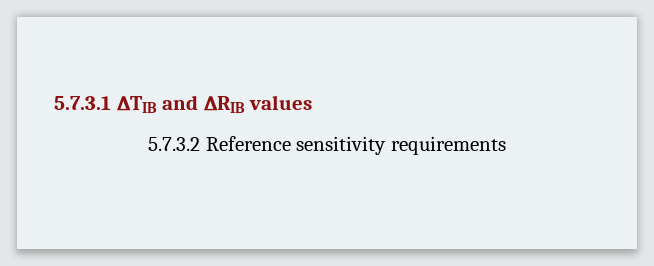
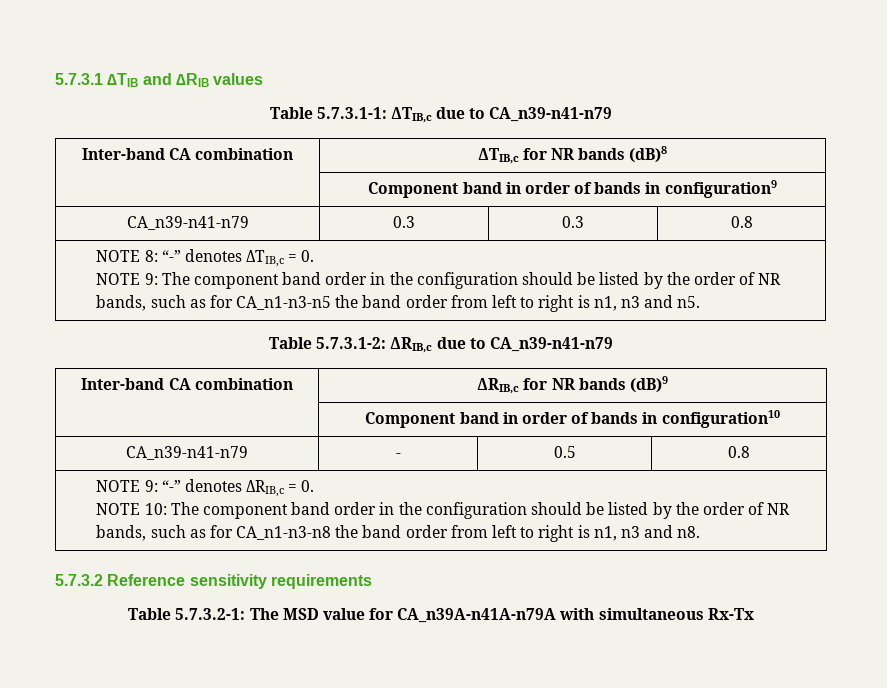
[148,136,506,155] 5.7.3.2 Reference sensitivity requirements -> [269,107,613,123] [81,148,294,160] [477,146,668,164] [368,180,777,198] [126,216,249,230] [393,216,415,228] [562,216,584,228] [730,216,753,228] [96,249,315,267] [96,272,782,289] [96,295,701,312] [269,337,613,353] [81,378,293,390] [477,376,668,394] [365,410,780,428] [126,446,248,460] [395,453,401,458] [553,446,576,458] [728,446,750,458] [96,479,315,497] [96,502,791,519] [96,525,701,542] [55,574,372,589] [128,608,754,623] Table 5.7.3.1-1: ΔTIB,c due to CA_n39-n41-n79 // Inter-band CA combination | ΔTIB,c for NR bands (dB)8 // | Component band in order of bands in configuration9 // CA_n39-n41-n79 | 0.3 | 0.3 | 0.8 // NOTE 8: “-” denotes ΔTIB,c = 0. // NOTE 9: The component band order in the configuration should be listed by the order of NR bands, such as for CA_n1-n3-n5 the band order from left to right is n1, n3 and n5. // Table 5.7.3.1-2: ΔRIB,c due to CA_n39-n41-n79 // Inter-band CA combination | ΔRIB,c for NR bands (dB)9 // | Component band in order of bands in configuration10 // CA_n39-n41-n79 | - | 0.5 | 0.8 // NOTE 9: “-” denotes ΔRIB,c = 0. // NOTE 10: The component band order in the configuration should be listed by the order of NR bands, such as for CA_n1-n3-n8 the band order from left to right is n1, n3 and n8. // 5.7.3.2 Reference sensitivity requirements // Table 5.7.3.2-1: The MSD value for CA_n39A-n41A-n79A with simultaneous Rx-Tx

